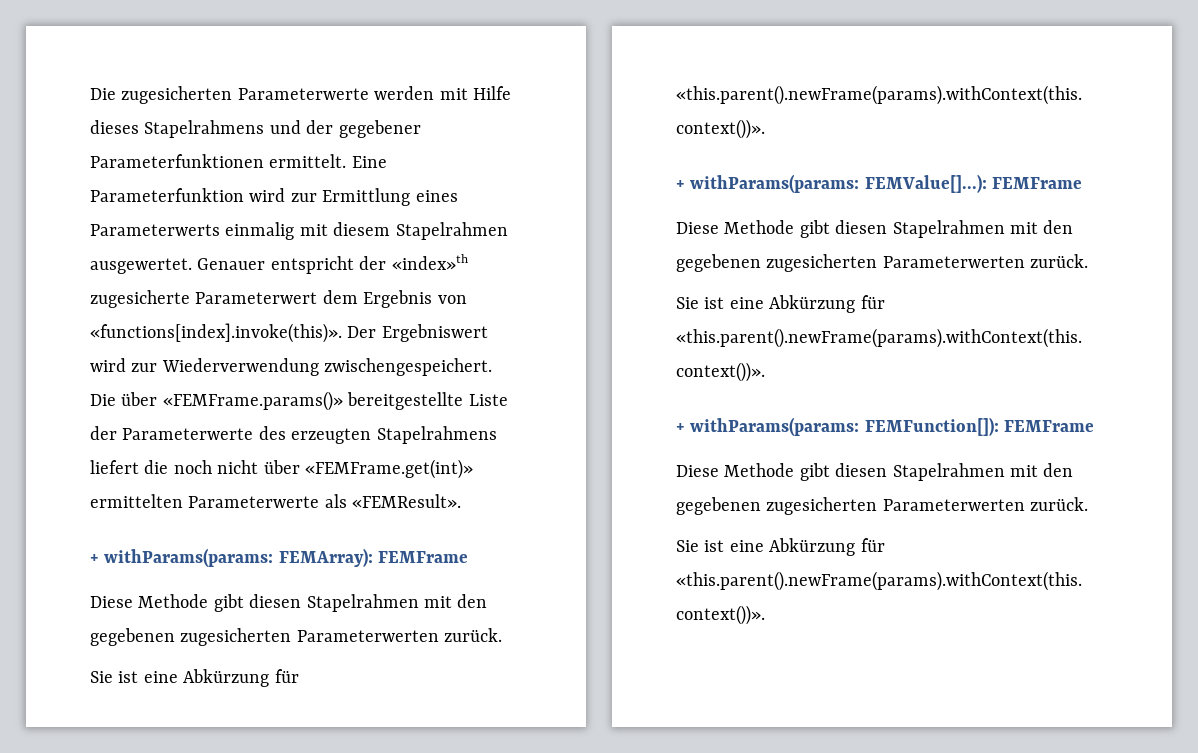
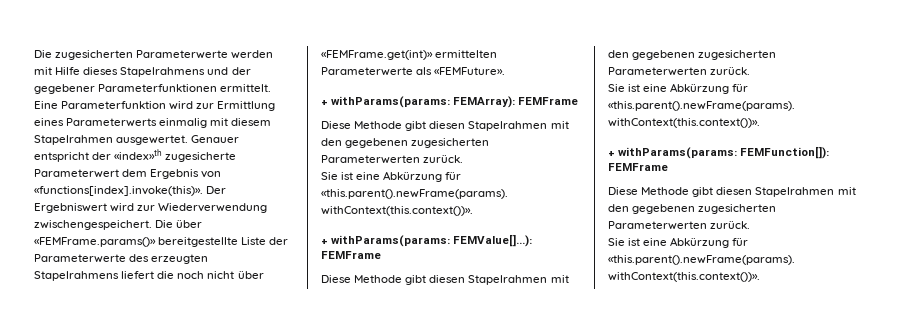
[352,494,462,508] «FEMResult». -> [434,67,506,75] «FEMFuture».

